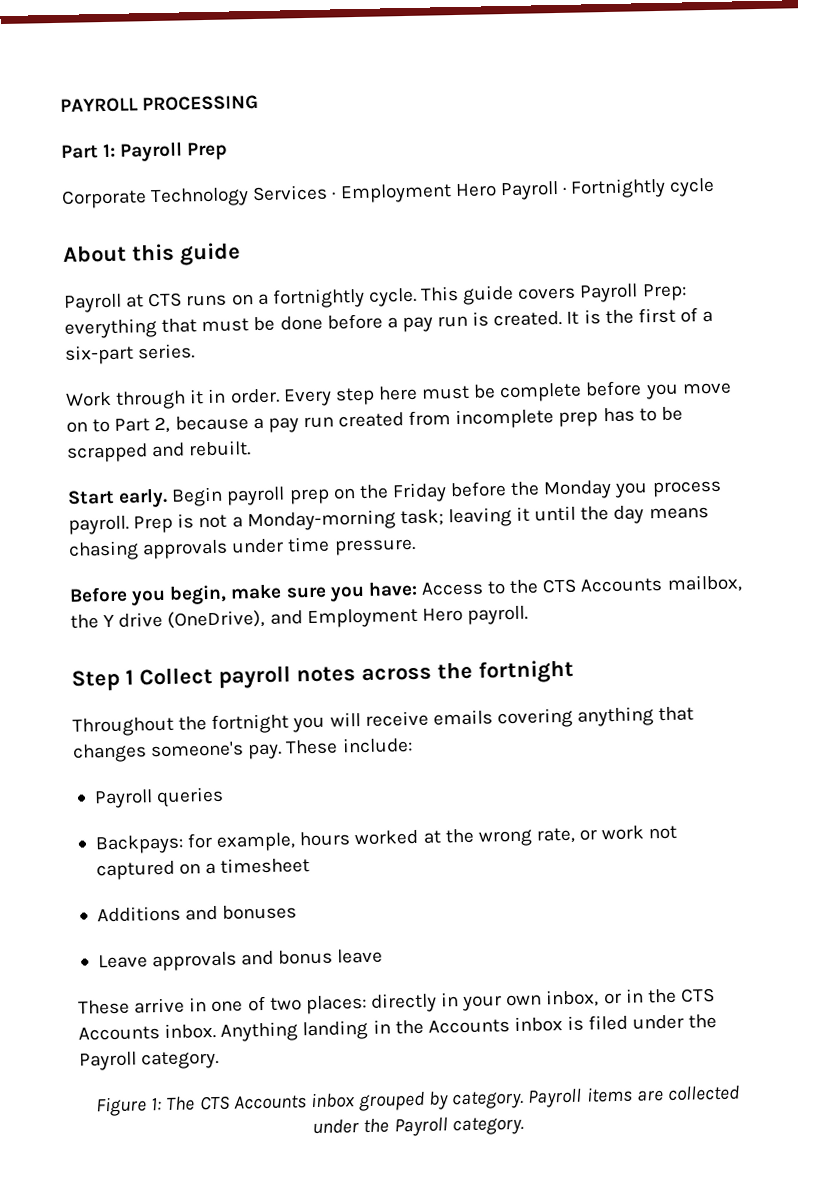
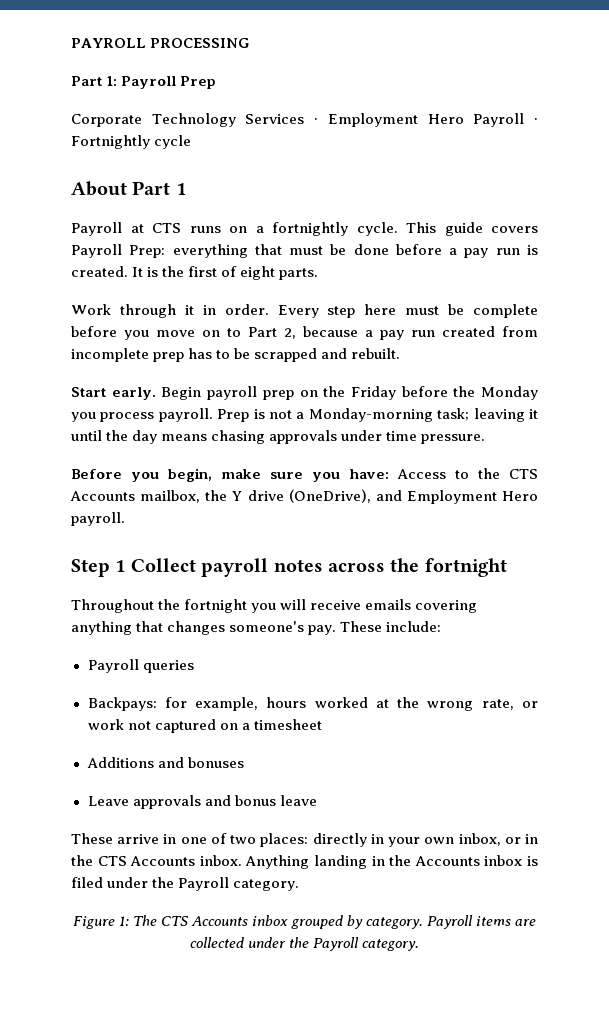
[132,242,241,266] this guide -> [132,181,186,195] Part 1
[702,310,714,323] [65,343,196,365] a six-part series. -> [240,266,319,280] eight parts.

